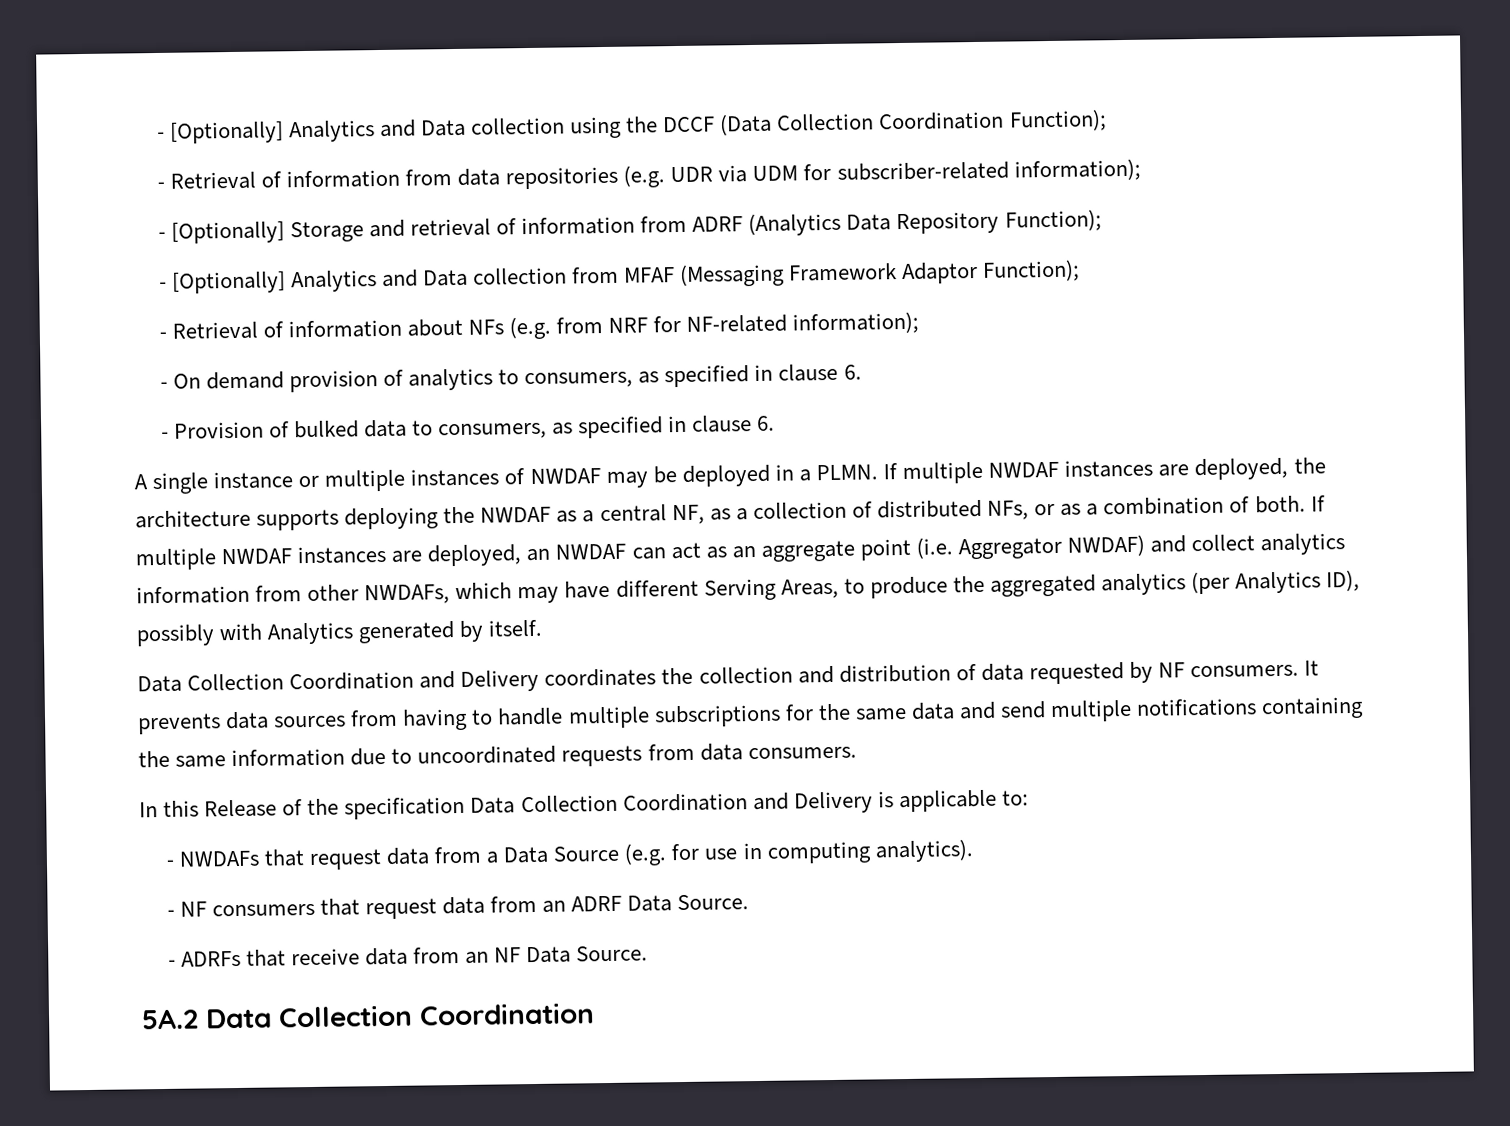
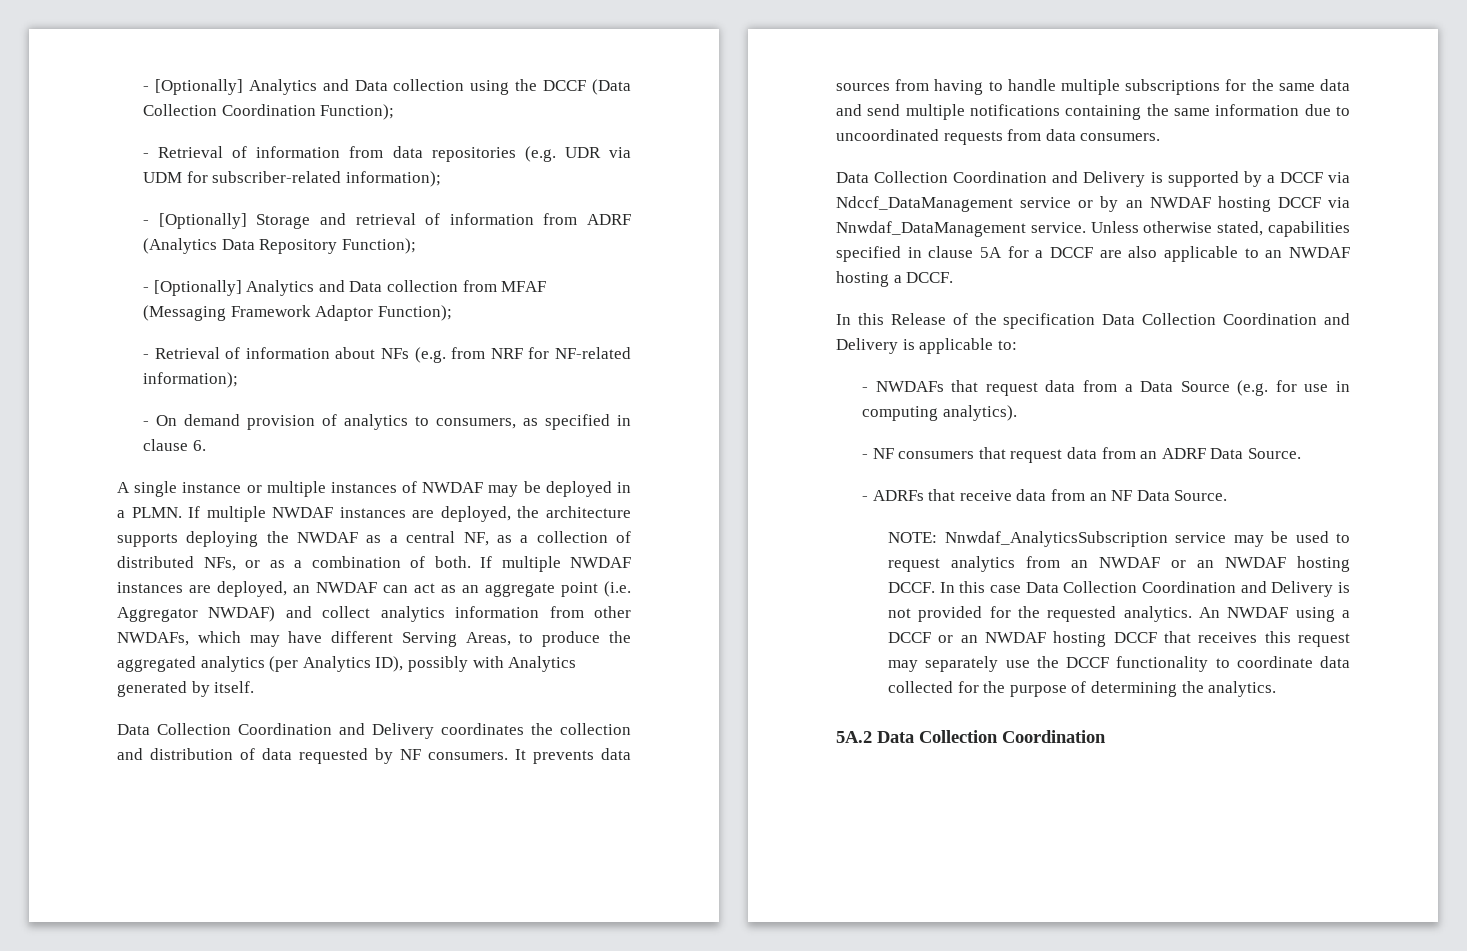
[160,415,776,440] // - Provision of bulked data to consumers, as specified in clause 6. -> (206, 445) none
(857, 753) none -> [836,171,1350,187] [836,196,1350,212] [836,221,1350,237] [836,246,1350,262] [836,271,954,287] // Data Collection Coordination and Delivery is supported by a DCCF via Ndccf_DataManagement service or by an NWDAF hosting DCCF via Nnwdaf_DataManagement service. Unless otherwise stated, capabilities specified in clause 5A for a DCCF are also applicable to an NWDAF hosting a DCCF.
(649, 953) none -> [888,531,1350,547] [888,556,1350,572] [888,581,1350,597] [888,606,1350,622] [888,631,1350,647] [888,656,1350,672] [888,681,1277,697] // NOTE: Nnwdaf_AnalyticsSubscription service may be used to request analytics from an NWDAF or an NWDAF hosting DCCF. In this case Data Collection Coordination and Delivery is not provided for the requested analytics. An NWDAF using a DCCF or an NWDAF hosting DCCF that receives this request may separately use the DCCF functionality to coordinate data collected for the purpose of determining the analytics.

